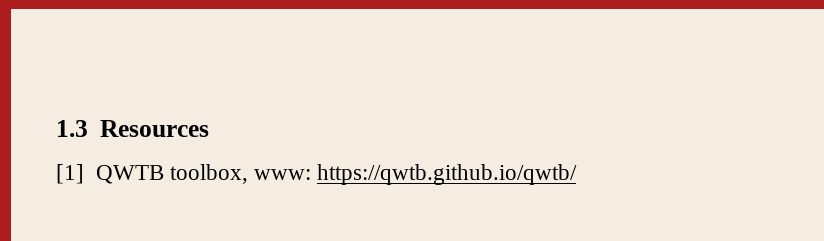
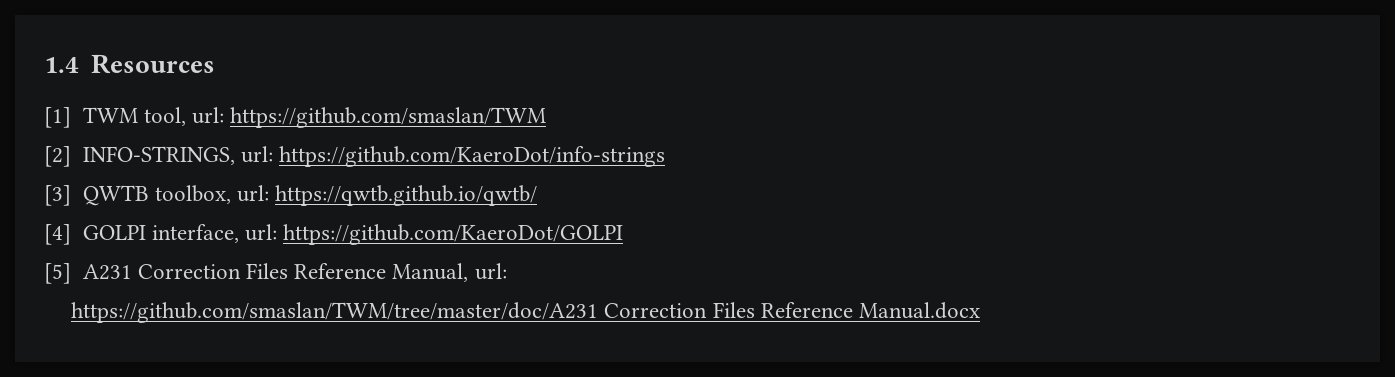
[56,120,88,137] 1.3 -> [44,57,79,73] 1.4
(84, 174) none -> [82,107,547,128] [44,146,665,167] [44,185,71,206] TWM tool, url: https://github.com/smaslan/TWM // [2] INFO-STRINGS, url: https://github.com/KaeroDot/info-strings // [3]
[253,169,311,180] www: -> [236,185,269,202] url:
(578, 174) none -> [44,224,624,245] [44,263,507,284] [71,302,981,323] // [4] GOLPI interface, url: https://github.com/KaeroDot/GOLPI // [5] A231 Correction Files Reference Manual, url: // https://github.com/smaslan/TWM/tree/master/doc/A231 Correction Files Reference Manual.docx

